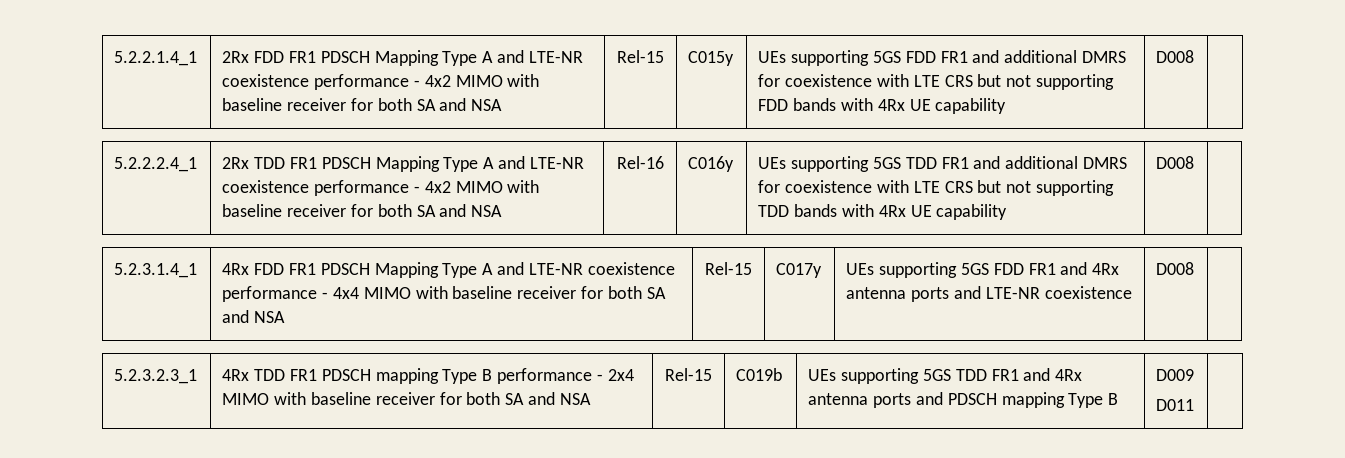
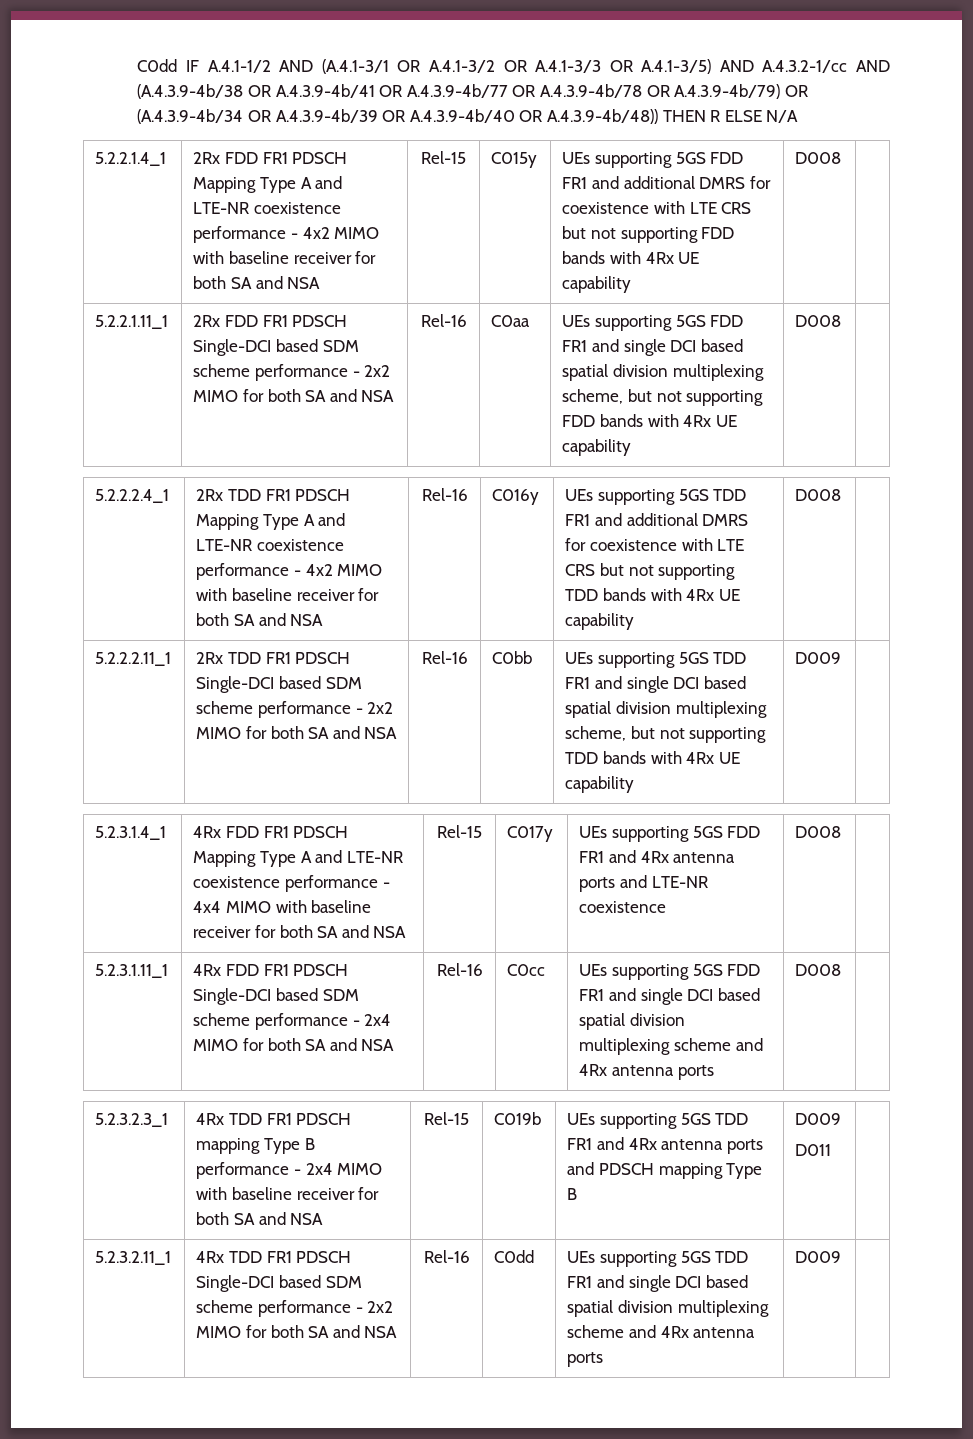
(114, 58) none -> [137,59,891,74] [137,84,808,99] [137,109,799,124] C0dd IF A.4.1-1/2 AND (A.4.1-3/1 OR A.4.1-3/2 OR A.4.1-3/3 OR A.4.1-3/5) AND A.4.3.2-1/cc AND (A.4.3.9-4b/38 OR A.4.3.9-4b/41 OR A.4.3.9-4b/77 OR A.4.3.9-4b/78 OR A.4.3.9-4b/79) OR (A.4.3.9-4b/34 OR A.4.3.9-4b/39 OR A.4.3.9-4b/40 OR A.4.3.9-4b/48)) THEN R ELSE N/A //
(1195, 56) none -> [95,315,169,329] [193,315,348,327] [193,339,359,356] [193,364,391,381] [193,389,395,402] [420,314,467,327] [491,315,531,327] [562,315,744,331] [562,339,743,356] [562,364,764,381] [562,389,764,406] [562,414,737,427] [562,439,632,456] [795,315,842,327] // 5.2.2.1.11_1 | 2Rx FDD FR1 PDSCH Single-DCI based SDM scheme performance - 2x2 MIMO for both SA and NSA | Rel-16 | C0aa | UEs supporting 5GS FDD FR1 and single DCI based spatial division multiplexing scheme, but not supporting FDD bands with 4Rx UE capability | D008 |
(1195, 162) none -> [95,652,172,666] [196,652,351,664] [196,676,362,693] [196,701,394,718] [196,726,398,739] [421,651,468,664] [492,651,533,664] [565,652,747,668] [565,676,746,693] [565,701,767,718] [565,726,767,743] [565,751,740,764] [565,776,635,793] [795,652,842,664] // 5.2.2.2.11_1 | 2Rx TDD FR1 PDSCH Single-DCI based SDM scheme performance - 2x2 MIMO for both SA and NSA | Rel-16 | C0bb | UEs supporting 5GS TDD FR1 and single DCI based spatial division multiplexing scheme, but not supporting TDD bands with 4Rx UE capability | D009 |
(1195, 268) none -> [95,964,169,978] [193,964,349,976] [193,988,359,1005] [193,1013,392,1030] [193,1038,395,1051] [436,963,483,976] [507,964,546,976] [579,964,761,980] [579,988,760,1005] [579,1013,686,1030] [579,1038,763,1055] [579,1064,714,1080] [795,964,842,976] // 5.2.3.1.11_1 | 4Rx FDD FR1 PDSCH Single-DCI based SDM scheme performance - 2x4 MIMO for both SA and NSA | Rel-16 | C0cc | UEs supporting 5GS FDD FR1 and single DCI based spatial division multiplexing scheme and 4Rx antenna ports | D008 |
(1195, 405) none -> [95,1251,172,1265] [196,1251,352,1263] [196,1275,362,1292] [196,1300,394,1317] [196,1325,398,1338] [423,1250,470,1263] [494,1250,535,1263] [567,1251,749,1267] [567,1275,748,1292] [567,1300,769,1317] [567,1325,756,1338] [567,1352,604,1367] [795,1251,842,1263] // 5.2.3.2.11_1 | 4Rx TDD FR1 PDSCH Single-DCI based SDM scheme performance - 2x2 MIMO for both SA and NSA | Rel-16 | C0dd | UEs supporting 5GS TDD FR1 and single DCI based spatial division multiplexing scheme and 4Rx antenna ports | D009 |

